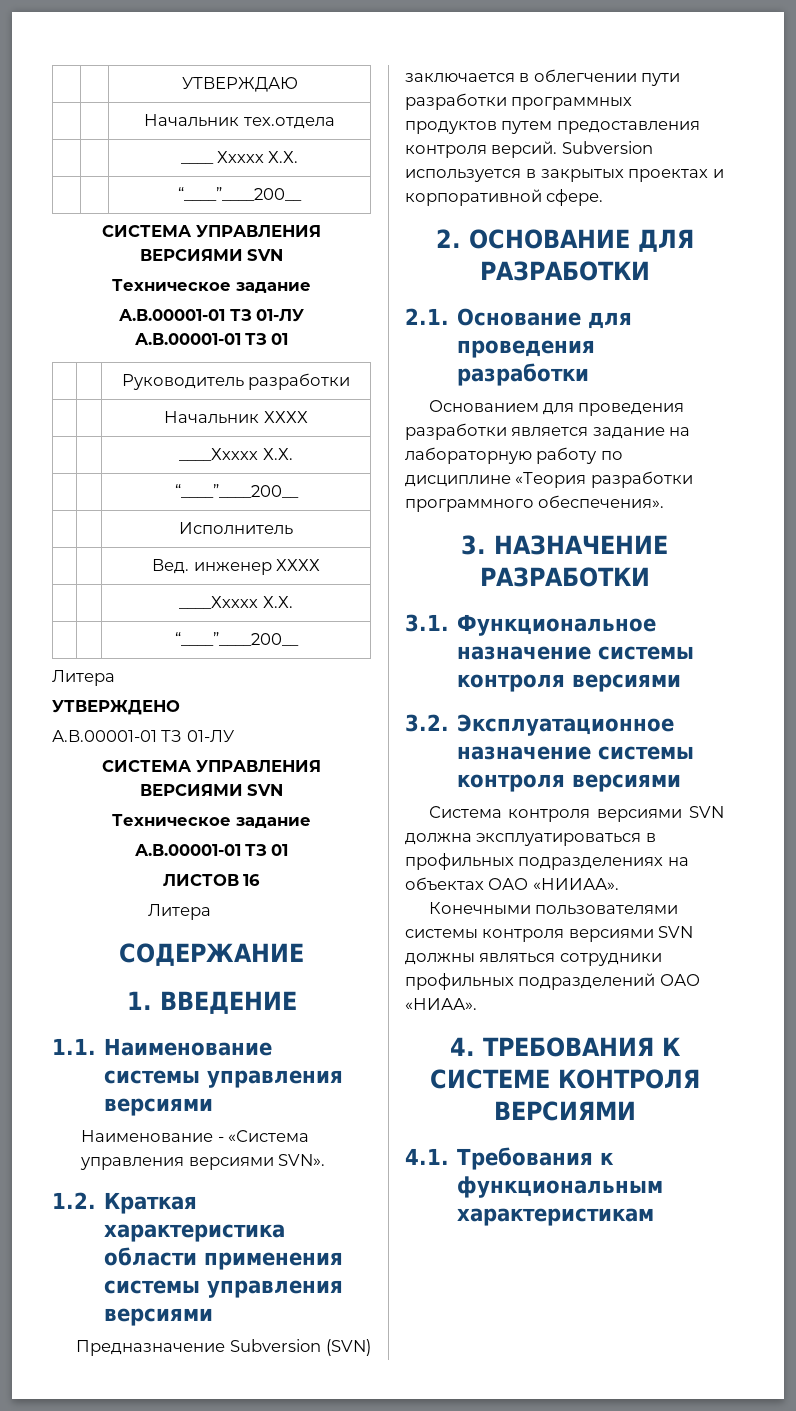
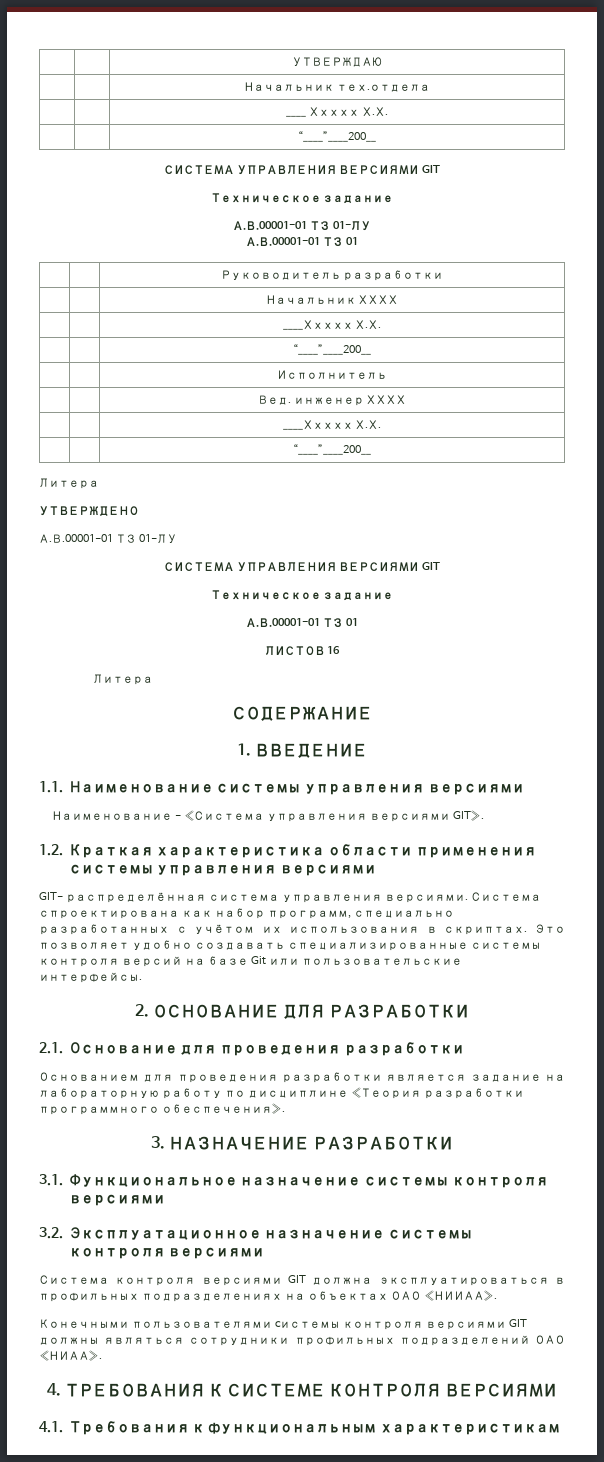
[247,249,284,261] SVN -> [422,165,441,173] GIT
[247,784,284,796] SVN -> [422,562,441,570] GIT
[278,1154,326,1166] SVN». -> [453,810,485,821] GIT».
[75,1339,371,1356] [405,69,681,86] [405,93,633,110] [405,121,700,134] [405,141,653,158] [405,169,724,182] [405,189,604,206] Предназначение Subversion (SVN) заключается в облегчении пути разработки программных продуктов путем предоставления контроля версий. Subversion используется в закрытых проектах и корпоративной сфере. -> [39,892,541,903] [39,908,454,919] [39,924,565,935] [39,940,541,951] [39,956,462,967] [39,972,142,983] GIT- распределённая система управления версиями. Система спроектирована как набор программ, специально разработанных с учётом их использования в скриптах. Это позволяет удобно создавать специализированные системы контроля версий на базе Git или пользовательские интерфейсы.
[689,806,724,818] SVN -> [288,1275,306,1283] GIT
[658,926,694,938] SVN -> [508,1319,527,1327] GIT

